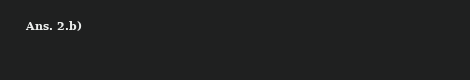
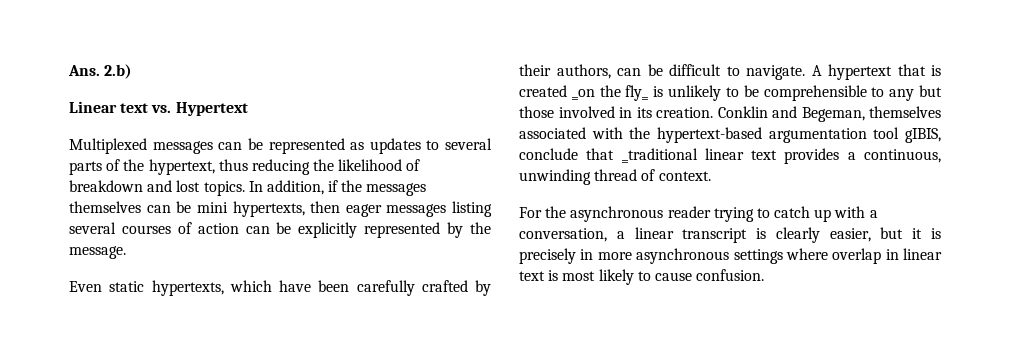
(82, 26) none -> [69,101,248,116] [69,138,492,154] [69,159,421,175] [69,180,427,196] [69,201,492,217] [69,222,492,238] [69,246,126,259] [69,280,491,296] [519,64,941,80] [519,85,942,101] [519,106,941,122] [519,127,941,143] [519,148,941,164] [519,169,711,185] [519,206,878,222] [519,227,941,243] [519,248,942,264] [519,269,765,285] // Linear text vs. Hypertext // Multiplexed messages can be represented as updates to several parts of the hypertext, thus reducing the likelihood of breakdown and lost topics. In addition, if the messages themselves can be mini hypertexts, then eager messages listing several courses of action can be explicitly represented by the message. // Even static hypertexts, which have been carefully crafted by their authors, can be difficult to navigate. A hypertext that is created ‗on the fly‗ is unlikely to be comprehensible to any but those involved in its creation. Conklin and Begeman, themselves associated with the hypertext-based argumentation tool gIBIS, conclude that ‗traditional linear text provides a continuous, unwinding thread of context. // For the asynchronous reader trying to catch up with a conversation, a linear transcript is clearly easier, but it is precisely in more asynchronous settings where overlap in linear text is most likely to cause confusion.

